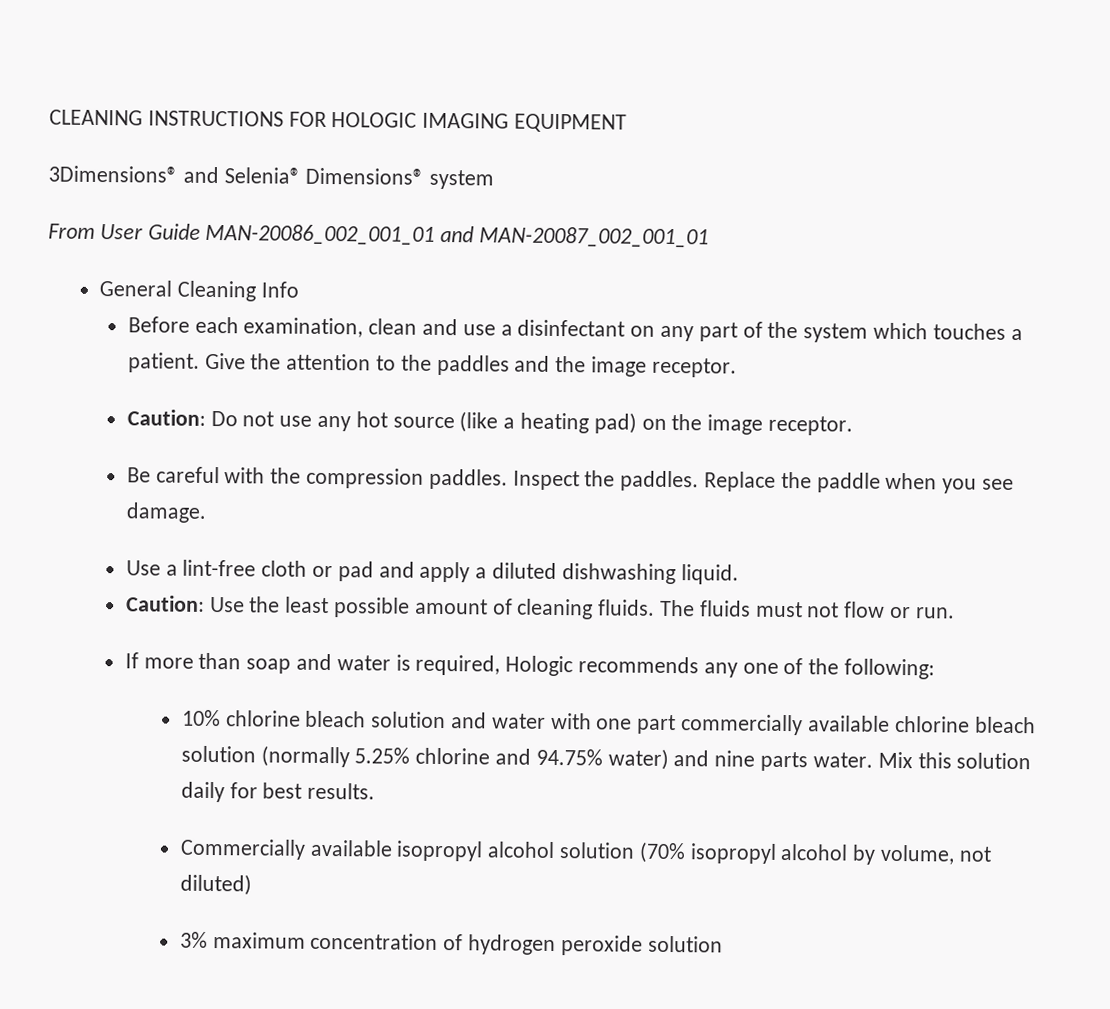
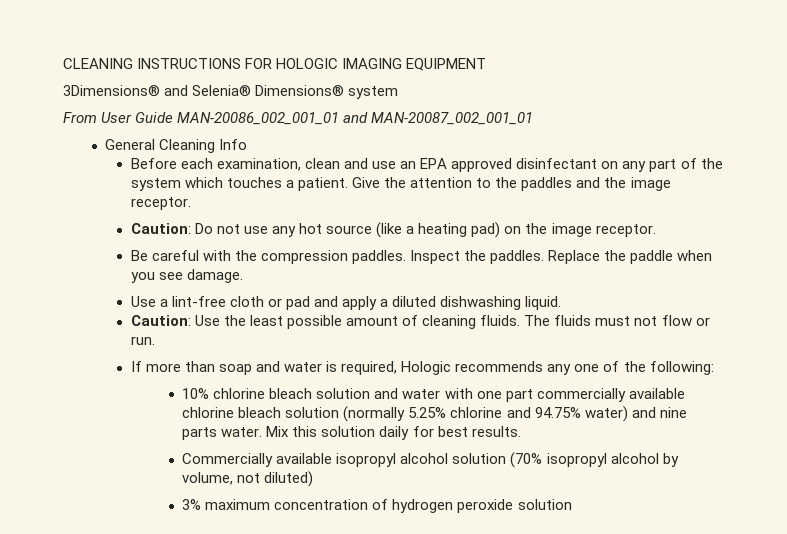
[500,324,513,336] a -> [400,158,513,172] an EPA approved

